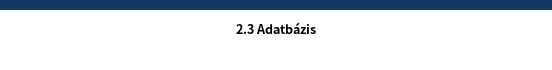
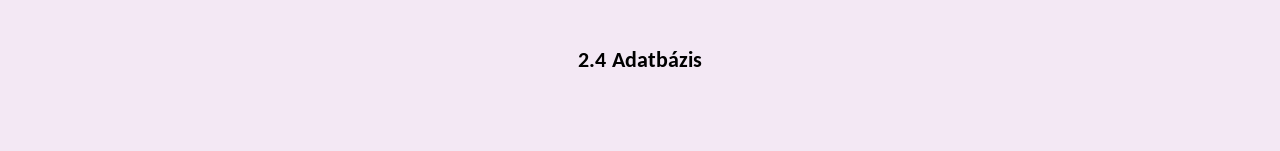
[235,24,254,34] 2.3 -> [578,53,607,67] 2.4

